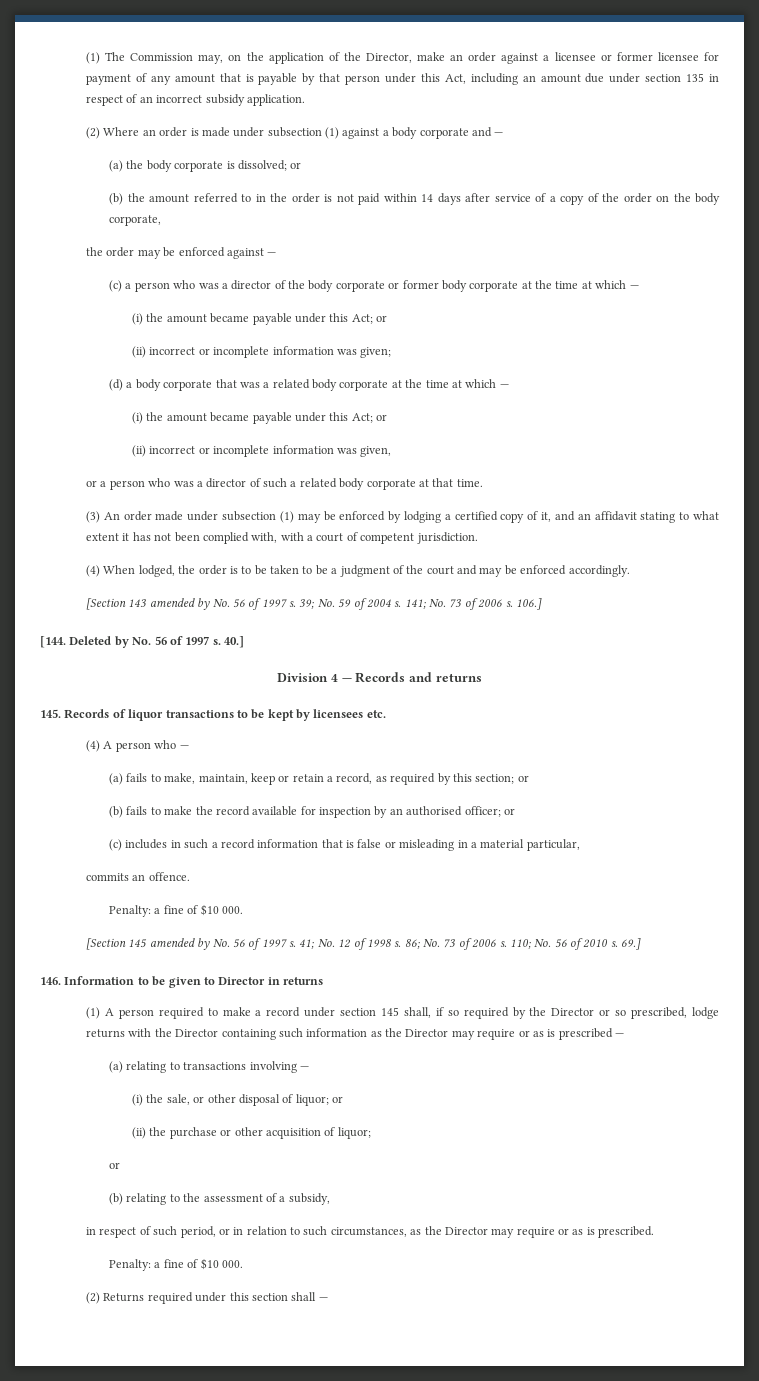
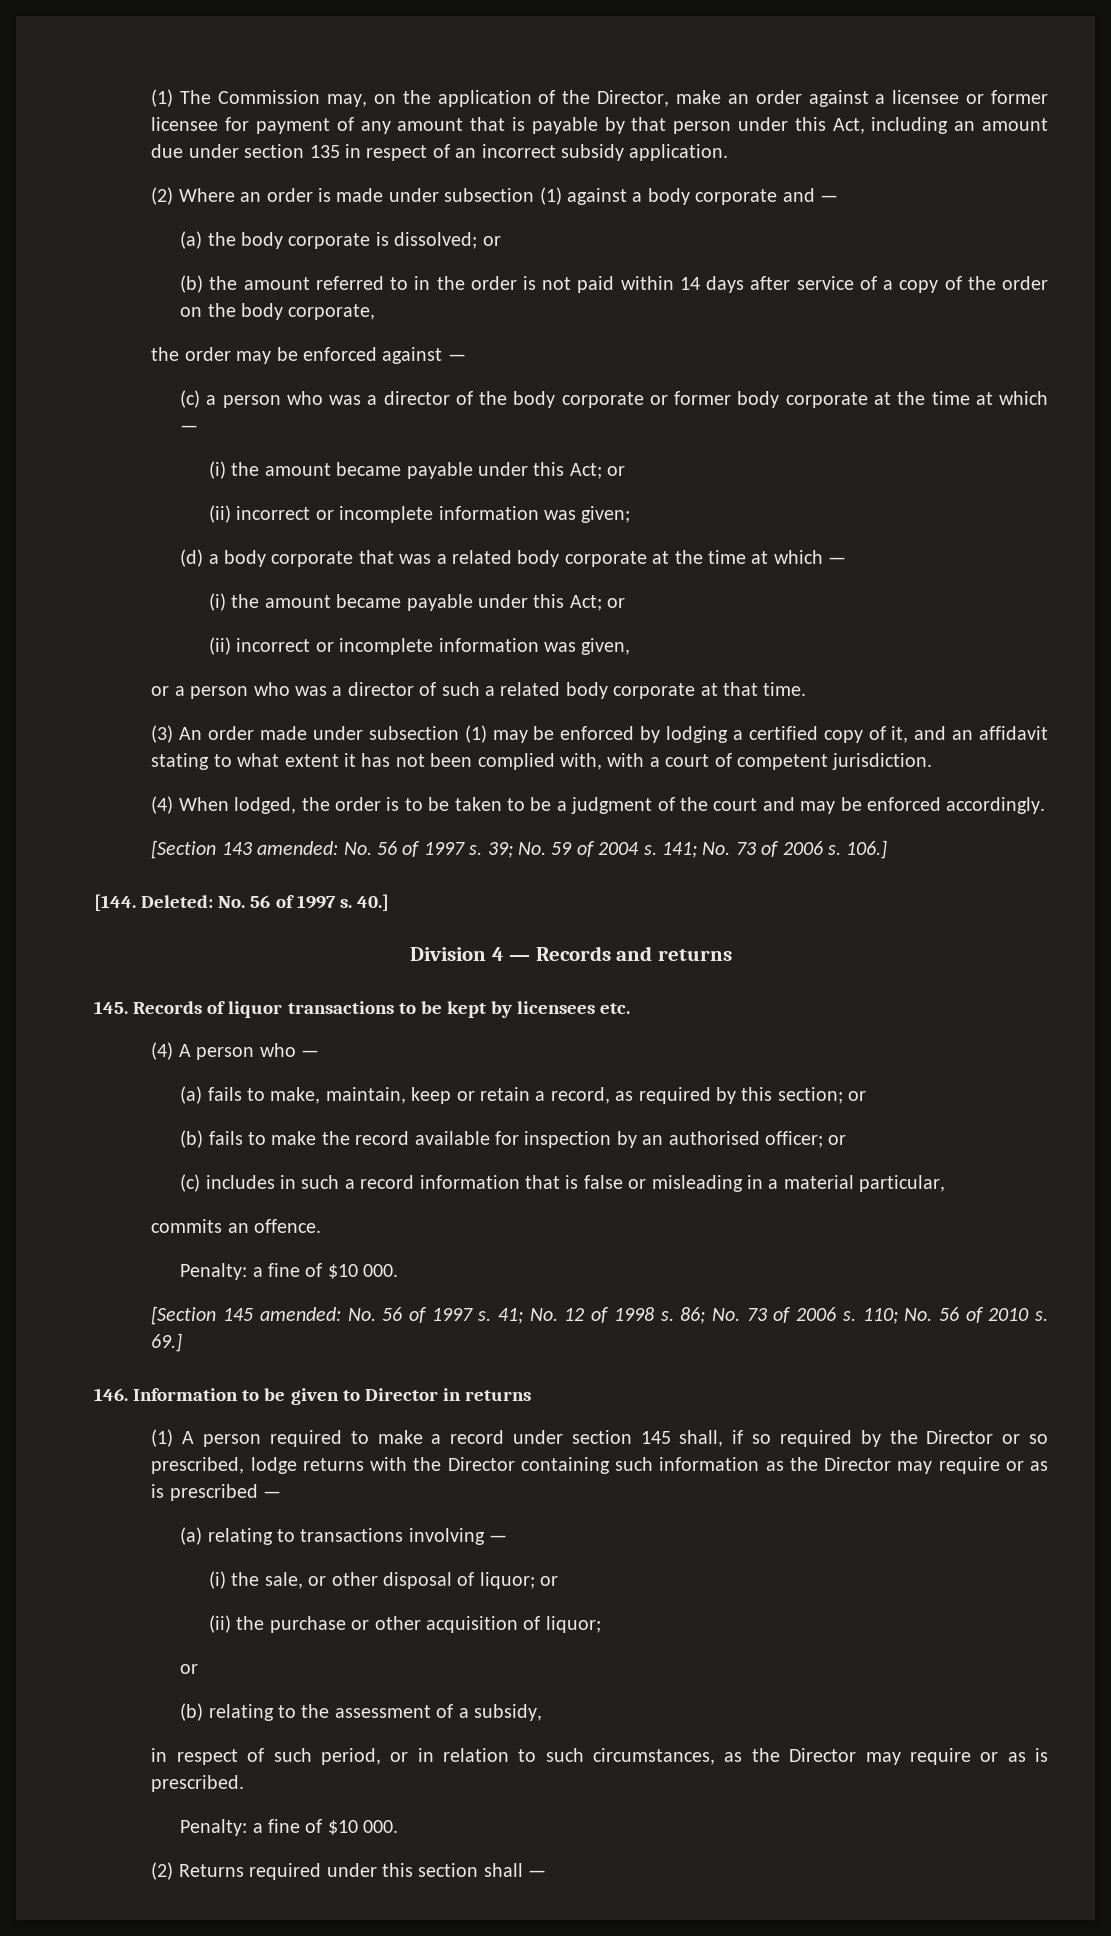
[149,598,211,610] amended by -> [257,841,339,855] amended:
[69,636,129,648] Deleted by -> [141,895,214,908] Deleted:
[149,938,211,950] amended by -> [259,1307,341,1321] amended:

